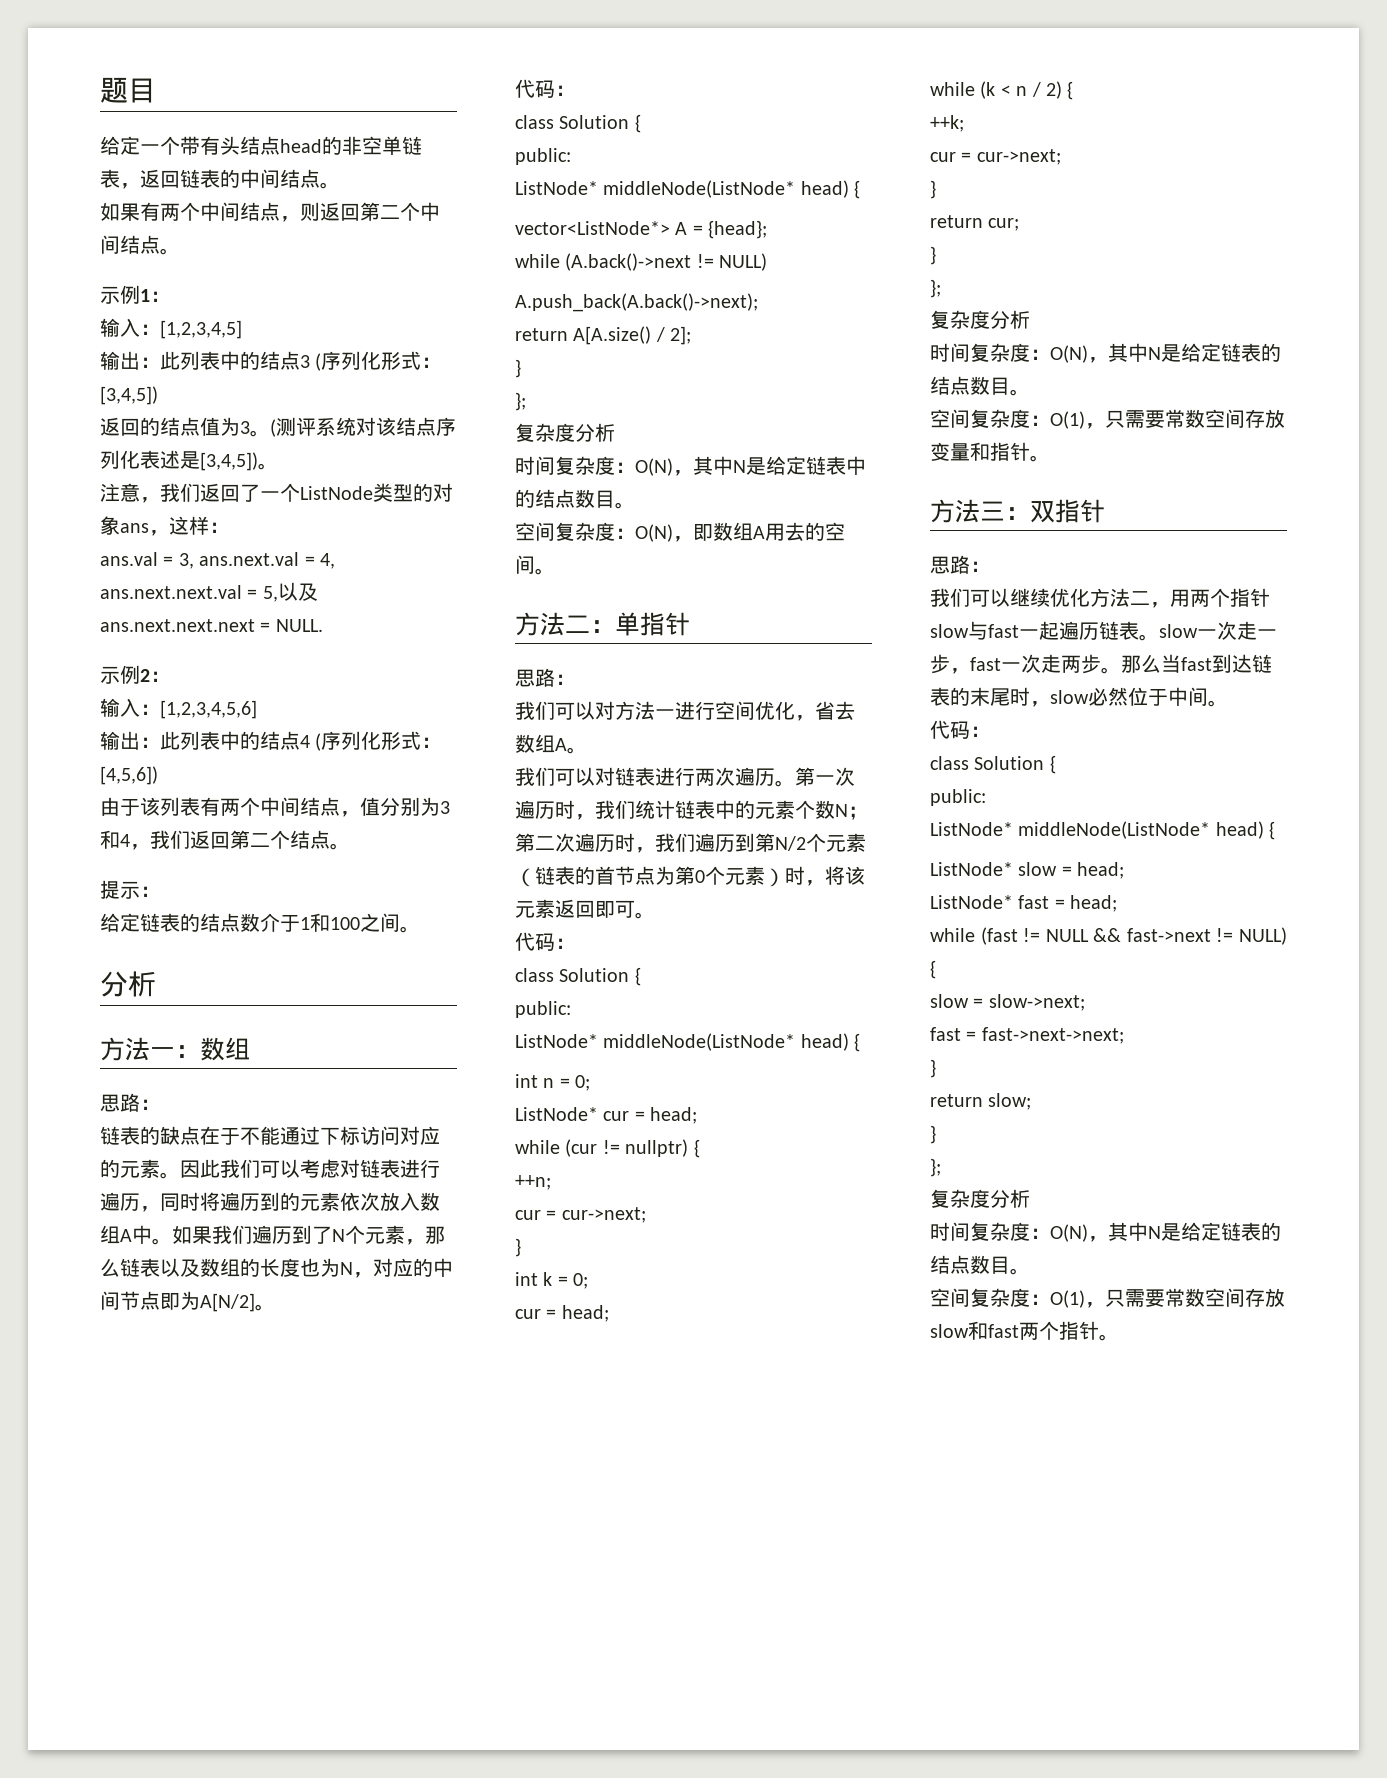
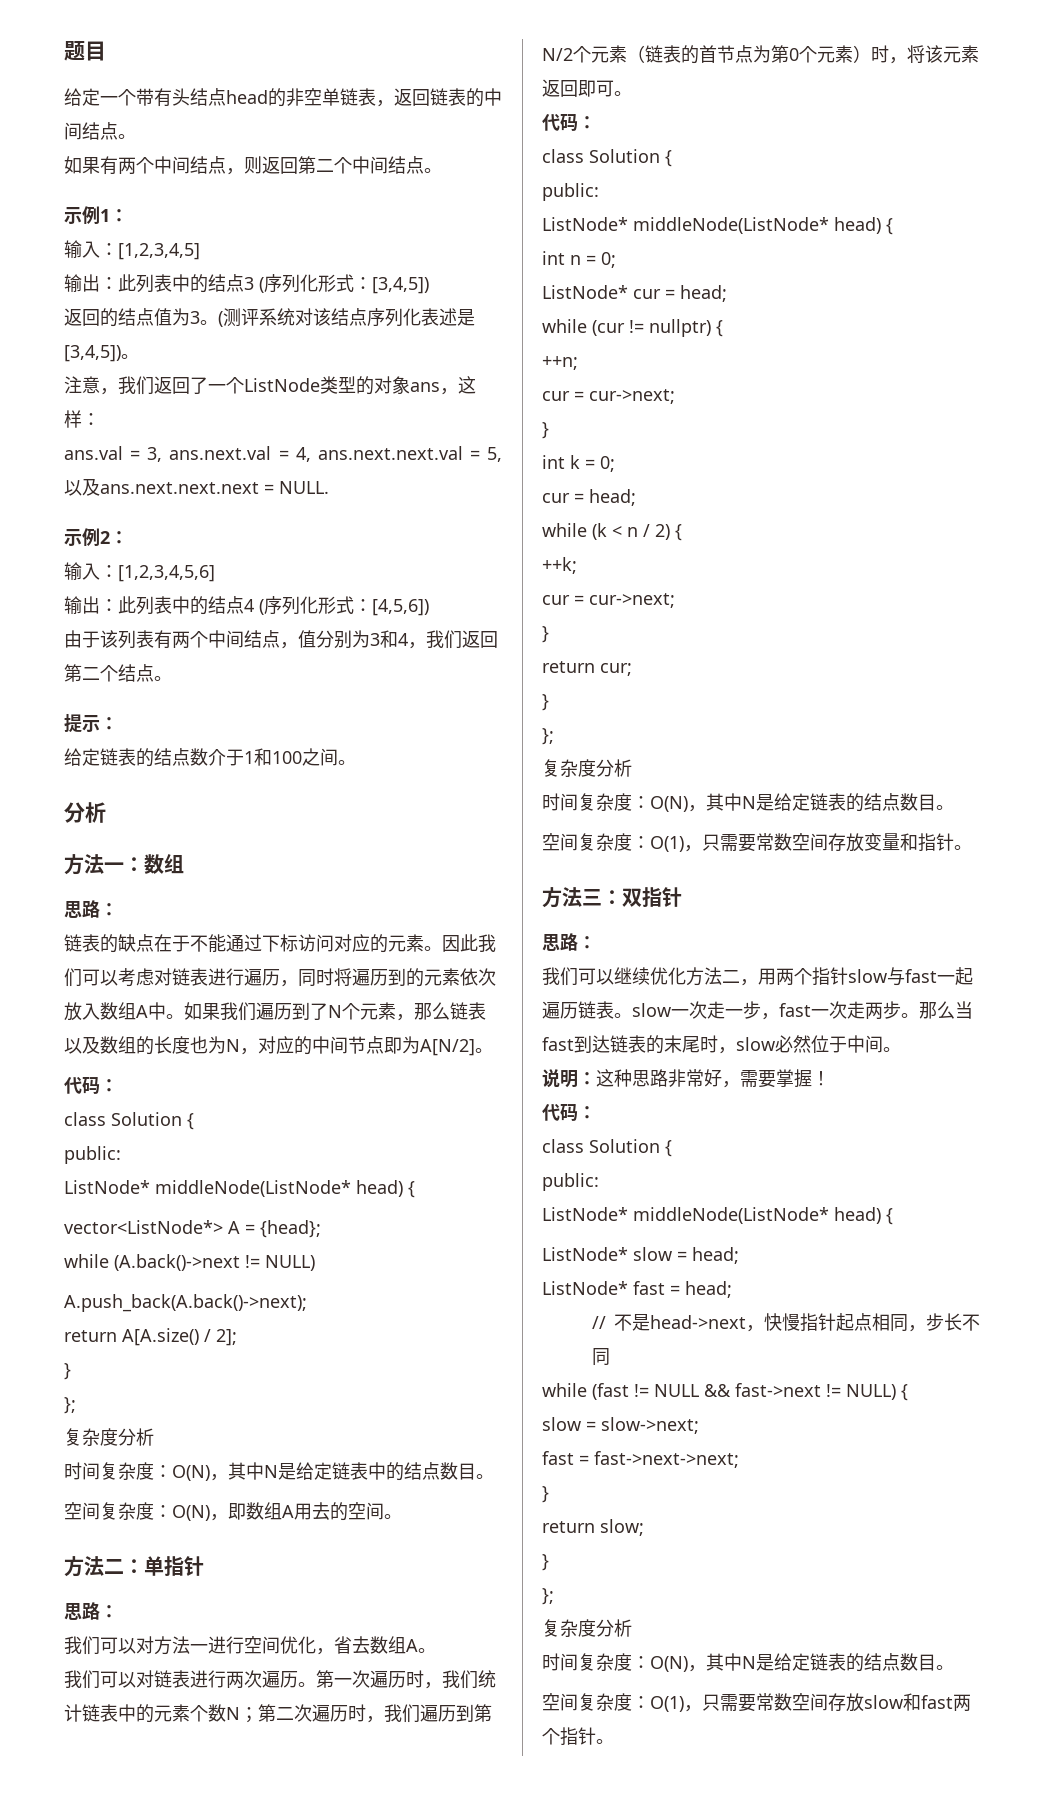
(1228, 703) none -> [542,1069,830,1088] // 说明：这种思路非常好，需要掌握！
(1118, 903) none -> [592,1313,980,1332] [592,1348,611,1366] // // 不是head->next，快慢指针起点相同，步长不同

